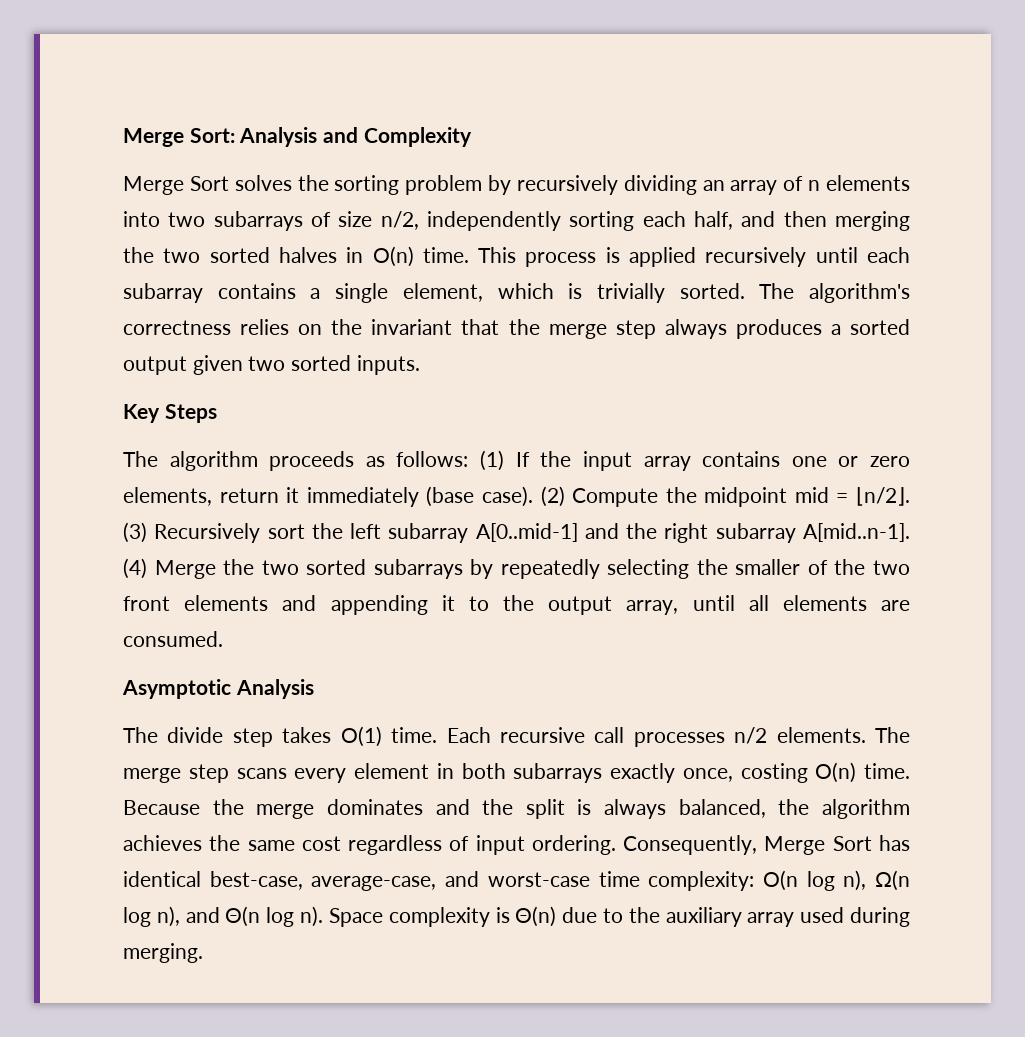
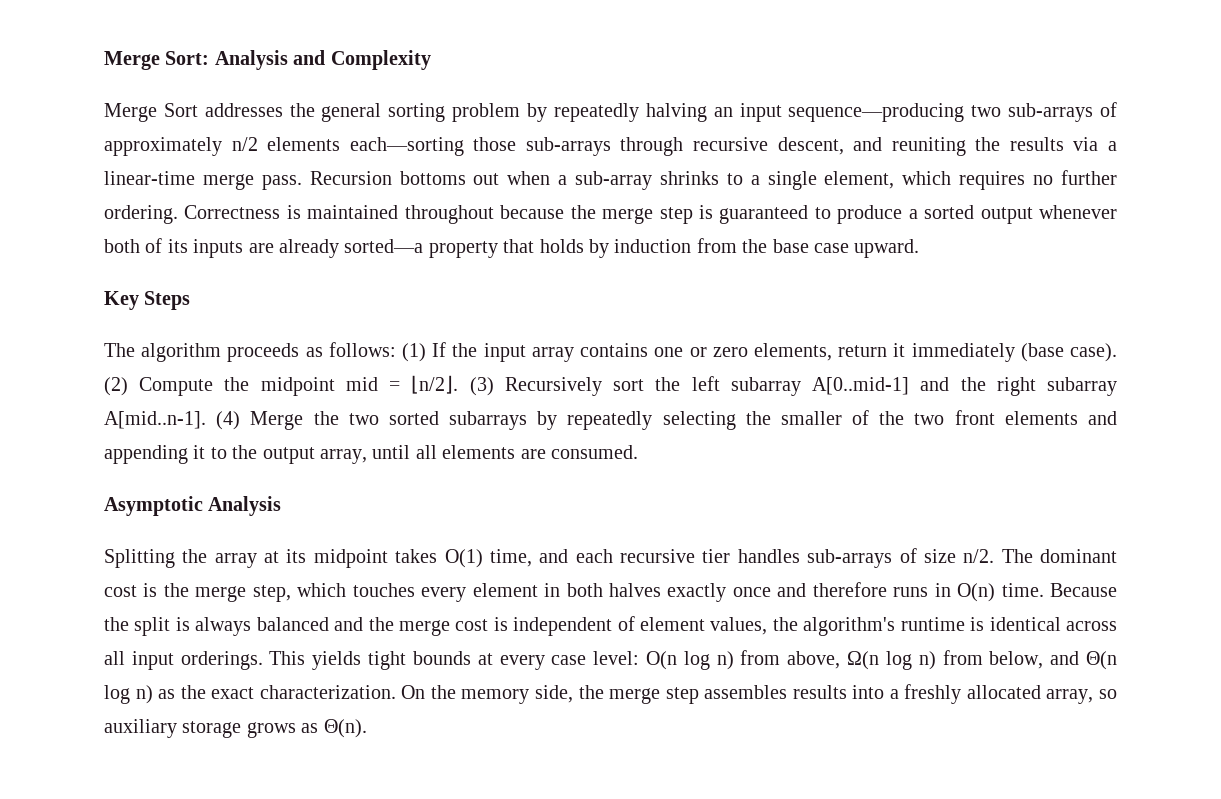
[234,175,910,195] [123,211,911,231] [123,246,910,267] [123,283,910,303] [123,319,911,339] [123,355,420,375] solves the sorting problem by recursively dividing an array of n elements into two subarrays of size n/2, independently sorting each half, and then merging the two sorted halves in O(n) time. This process is applied recursively until each subarray contains a single element, which is trivially sorted. The algorithm's correctness relies on the invariant that the merge step always produces a sorted output given two sorted inputs. -> [204,102,1117,122] [104,137,1117,156] [104,170,1117,190] [104,205,1117,224] [104,238,920,258] addresses the general sorting problem by repeatedly halving an input sequence—producing two sub-arrays of approximately n/2 elements each—sorting those sub-arrays through recursive descent, and reuniting the results via a linear-time merge pass. Recursion bottoms out when a sub-array shrinks to a single element, which requires no further ordering. Correctness is maintained throughout because the merge step is guaranteed to produce a sorted output whenever both of its inputs are already sorted—a property that holds by induction from the base case upward.
[123,726,910,747] [123,762,910,783] [123,799,910,819] [123,835,910,855] [123,870,911,891] [123,906,910,927] [123,943,203,963] The divide step takes O(1) time. Each recursive call processes n/2 elements. The merge step scans every element in both subarrays exactly once, costing O(n) time. Because the merge dominates and the split is always balanced, the algorithm achieves the same cost regardless of input ordering. Consequently, Merge Sort has identical best-case, average-case, and worst-case time complexity: O(n log n), Ω(n log n), and Θ(n log n). Space complexity is Θ(n) due to the auxiliary array used during merging. -> [104,548,1117,568] [104,582,1118,602] [104,616,1117,636] [104,650,1118,670] [104,684,1117,704] [104,719,367,738] Splitting the array at its midpoint takes O(1) time, and each recursive tier handles sub-arrays of size n/2. The dominant cost is the merge step, which touches every element in both halves exactly once and therefore runs in O(n) time. Because the split is always balanced and the merge cost is independent of element values, the algorithm's runtime is identical across all input orderings. This yields tight bounds at every case level: O(n log n) from above, Ω(n log n) from below, and Θ(n log n) as the exact characterization. On the memory side, the merge step assembles results into a freshly allocated array, so auxiliary storage grows as Θ(n).

